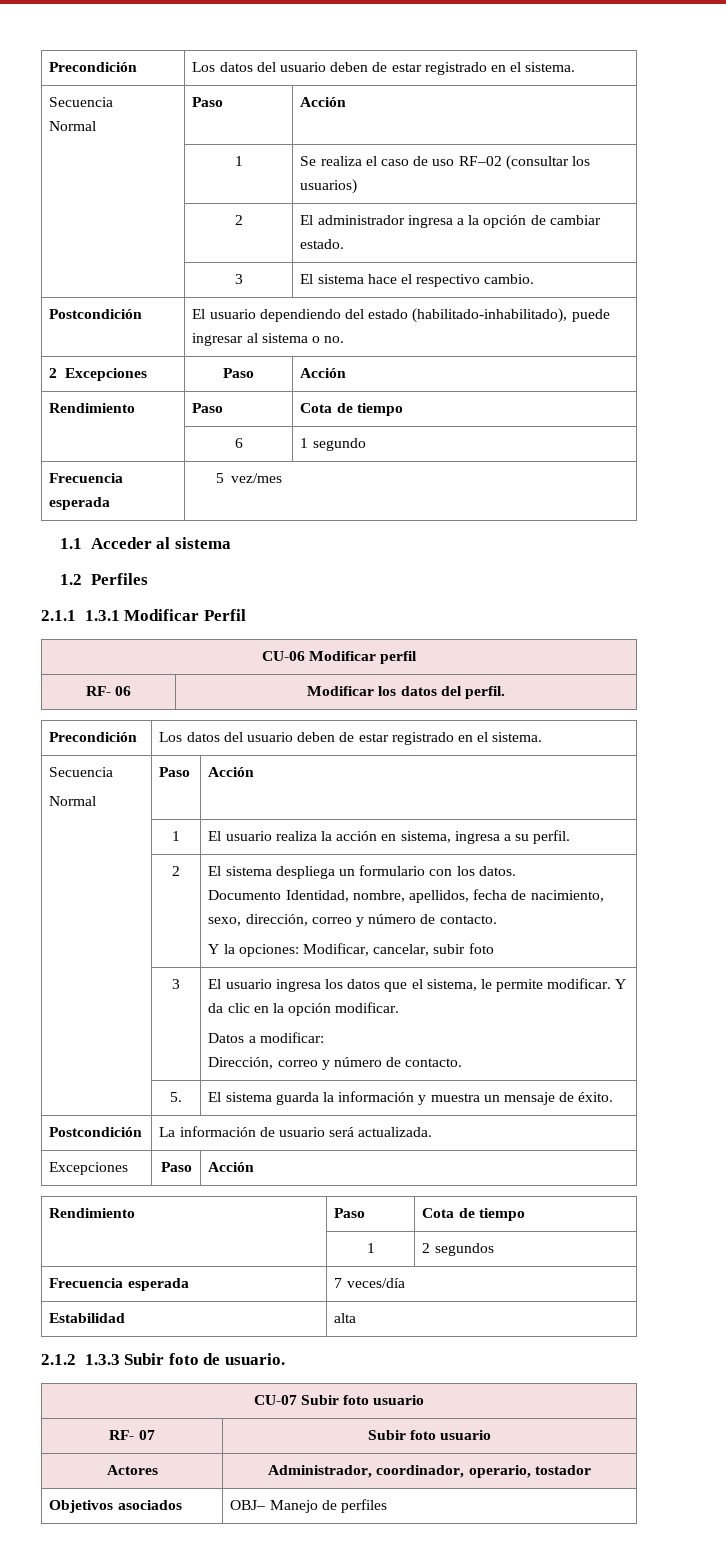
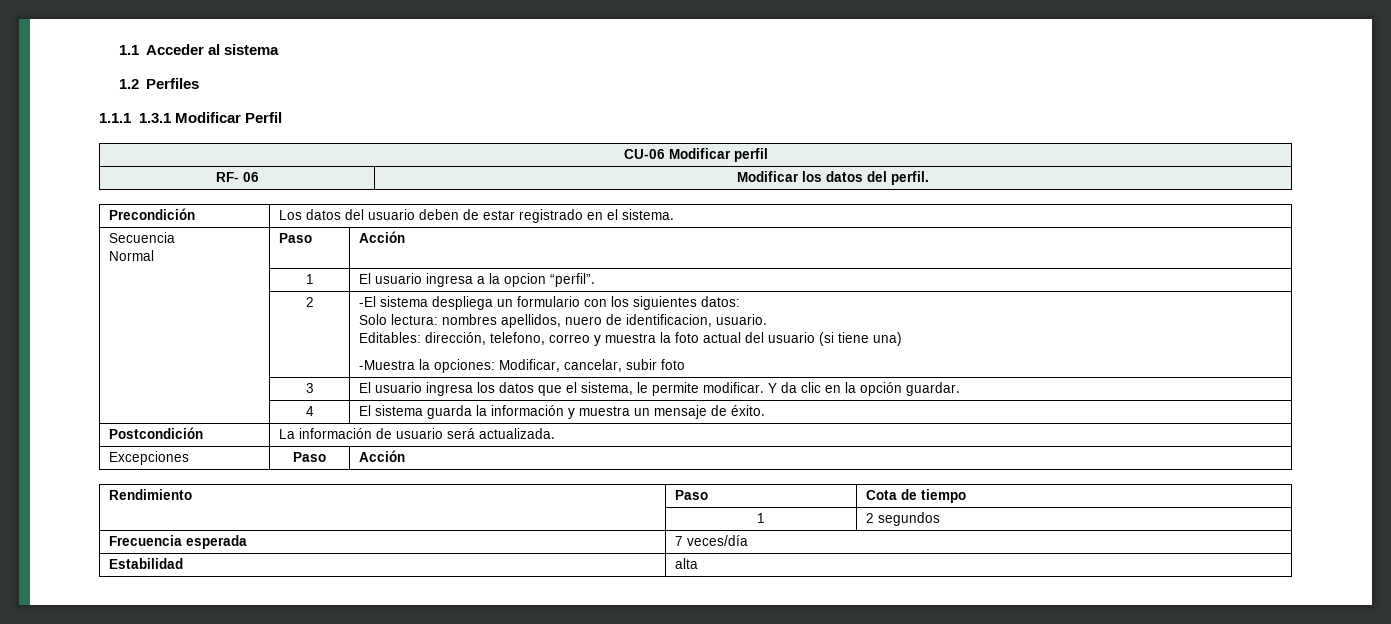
[49,62,138,72] [192,62,576,75] [49,97,114,107] [49,121,97,131] [192,97,224,107] [300,97,347,107] [234,156,243,166] [300,155,590,170] [300,179,358,194] [234,215,243,225] [300,215,601,228] [300,239,345,249] [234,274,243,284] [300,274,535,287] [49,309,143,319] [192,308,610,323] [192,333,345,346] [49,368,148,381] [223,368,254,378] [300,368,347,378] [49,403,136,413] [192,403,224,413] [300,403,403,416] [234,438,243,448] [300,438,366,451] [49,473,124,483] [49,497,111,510] [215,473,283,483] Precondición | Los datos del usuario deben de estar registrado en el sistema. // Secuencia // Normal | Paso | Acción // | 1 | Se realiza el caso de uso RF–02 (consultar los usuarios) // | 2 | El administrador ingresa a la opción de cambiar estado. // | 3 | El sistema hace el respectivo cambio. // Postcondición | El usuario dependiendo del estado (habilitado-inhabilitado), puede ingresar al sistema o no. // 2 Excepciones | Paso | Acción // Rendimiento | Paso | Cota de tiempo // | 6 | 1 segundo // Frecuencia esperada | 5 vez/mes // -> (118, 50) none
[41,610,76,621] 2.1.1 -> [99,113,131,123] 1.1.1
[275,830,571,844] [172,866,180,876] [208,866,222,876] realiza la acción en sistema, ingresa a su perfil. // | 2 | El -> [426,273,596,287] [305,297,314,307] [359,296,377,307] ingresa a la opcion “perfil”. // | 2 | -El
[478,866,516,876] [208,889,604,903] [208,914,497,927] [208,944,220,954] datos. // Documento Identidad, nombre, apellidos, fecha de nacimiento, sexo, dirección, correo y número de contacto. // Y -> [633,296,741,310] [359,314,768,328] [359,332,903,346] [359,360,416,370] siguientes datos: // Solo lectura: nombres apellidos, nuero de identificacion, usuario. // Editables: dirección, telefono, correo y muestra la foto actual del usuario (si tiene una) // -Muestra
[335,1002,400,1013] [208,1032,324,1043] [208,1057,463,1070] [170,1092,182,1102] modificar. // Datos a modificar: // Dirección, correo y número de contacto. // | 5. -> [906,382,961,396] [305,406,314,416] guardar. // | 4
[41,1353,285,1365] [253,1395,425,1405] [109,1430,155,1440] [367,1430,492,1440] [106,1465,158,1475] [268,1465,591,1478] [49,1500,182,1513] [230,1499,387,1513] // 2.1.2 1.3.3 Subir foto de usuario. // CU-07 Subir foto usuario // RF- 07 | Subir foto usuario // Actores | Administrador, coordinador, operario, tostador // Objetivos asociados | OBJ– Manejo de perfiles -> (699, 563) none

